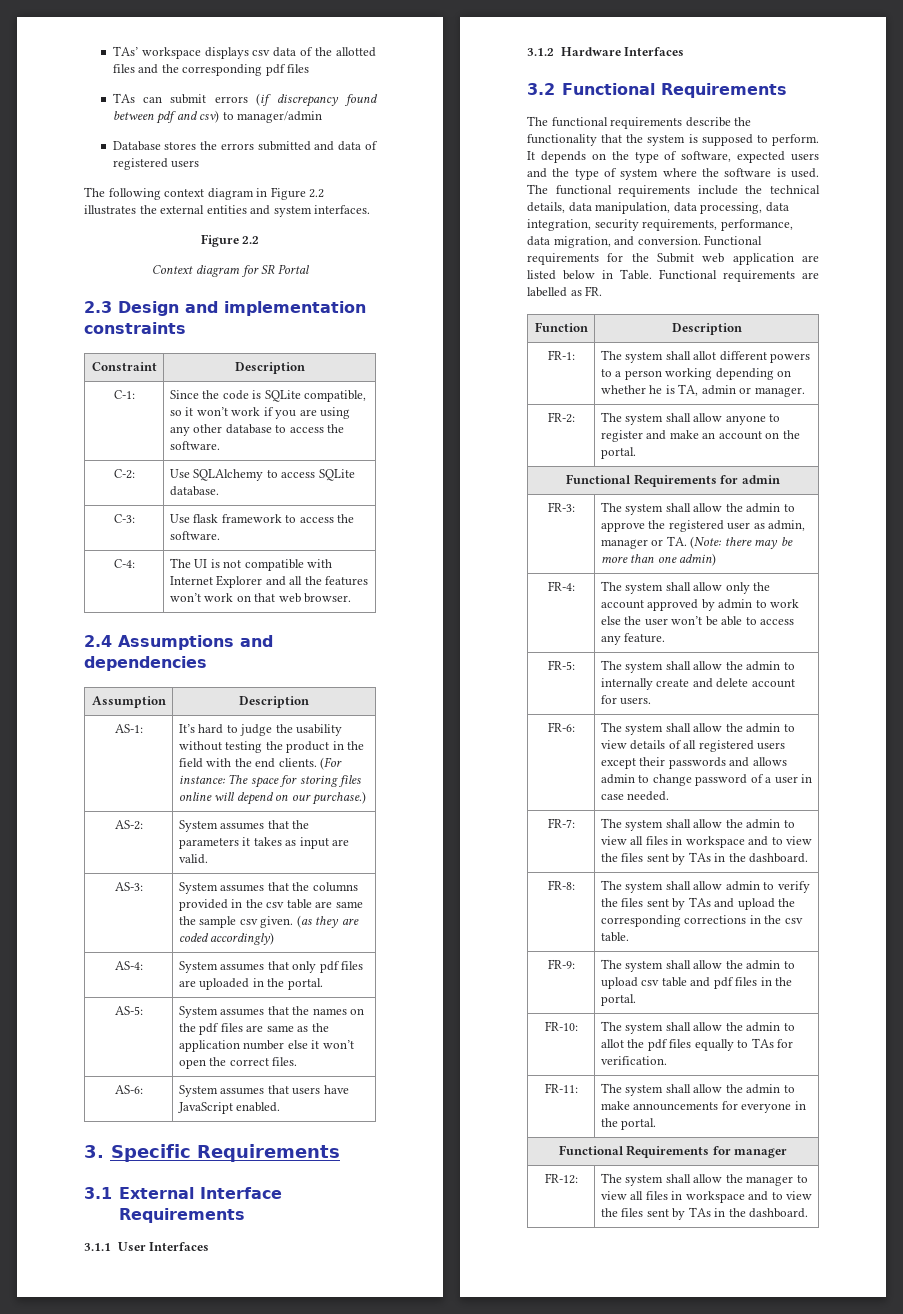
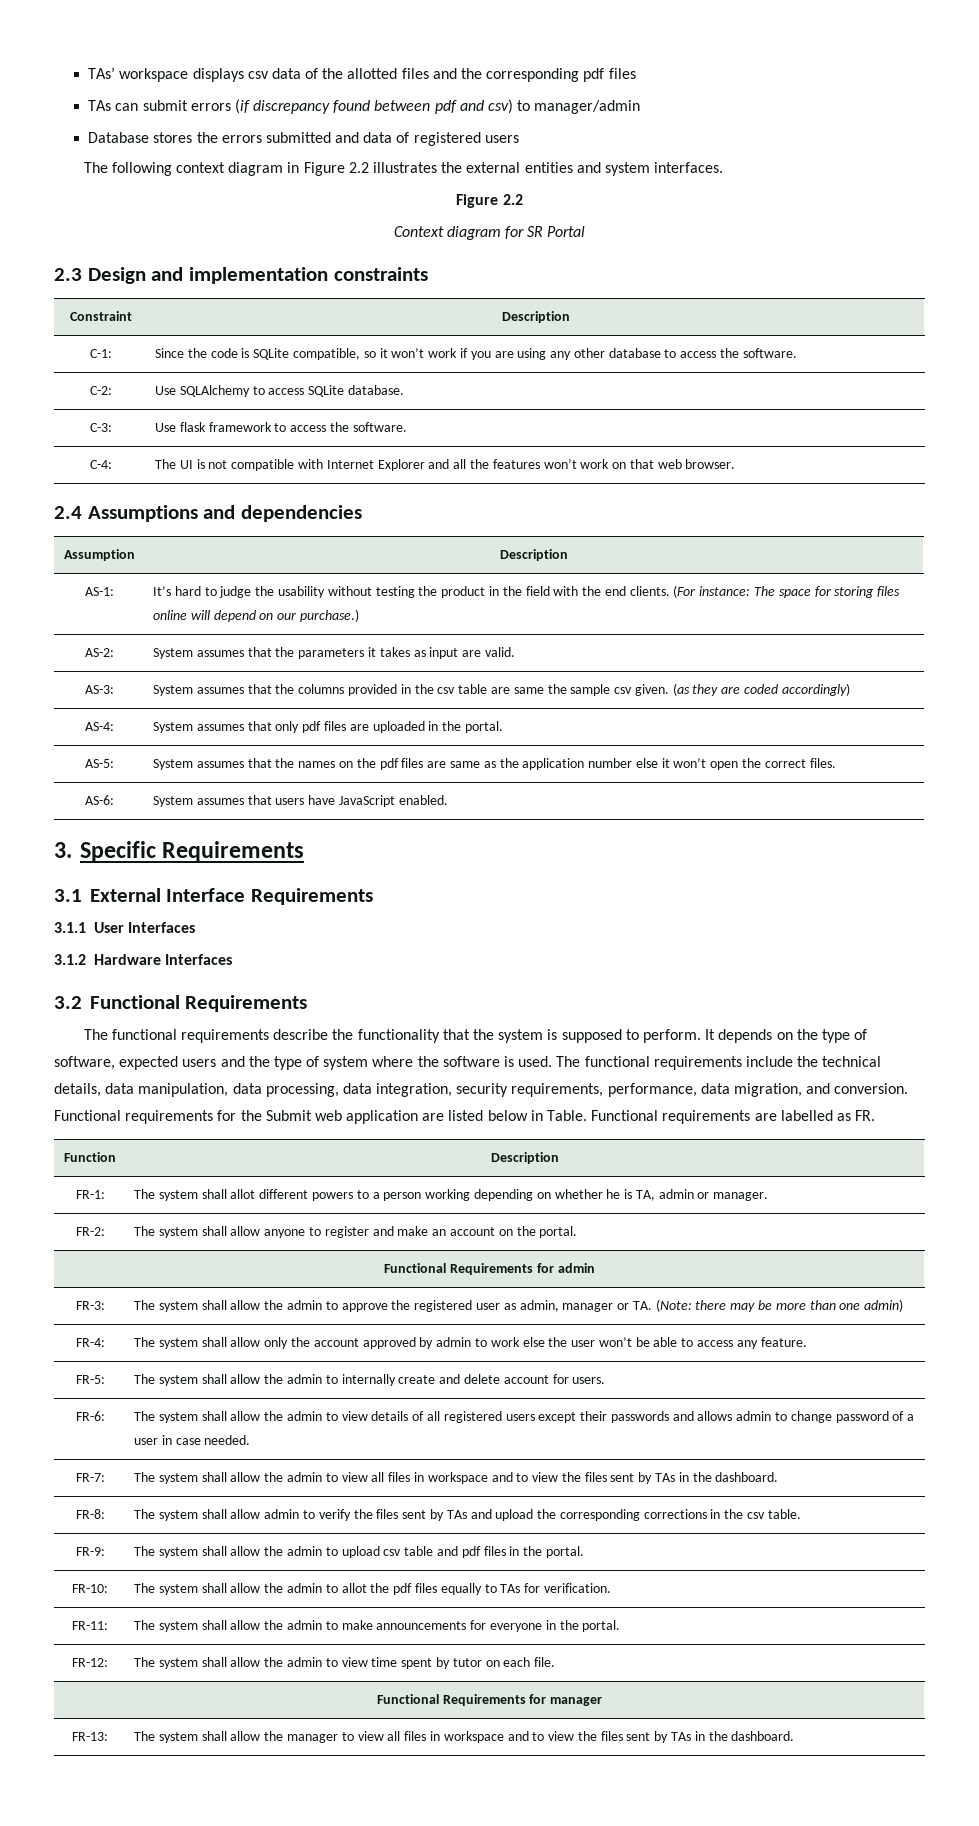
(657, 1124) none -> [72,1658,108,1667] [134,1657,556,1669] // FR-12: | The system shall allow the admin to view time spent by tutor on each file.
[544,1173,578,1184] FR-12: -> [72,1732,108,1741] FR-13:

